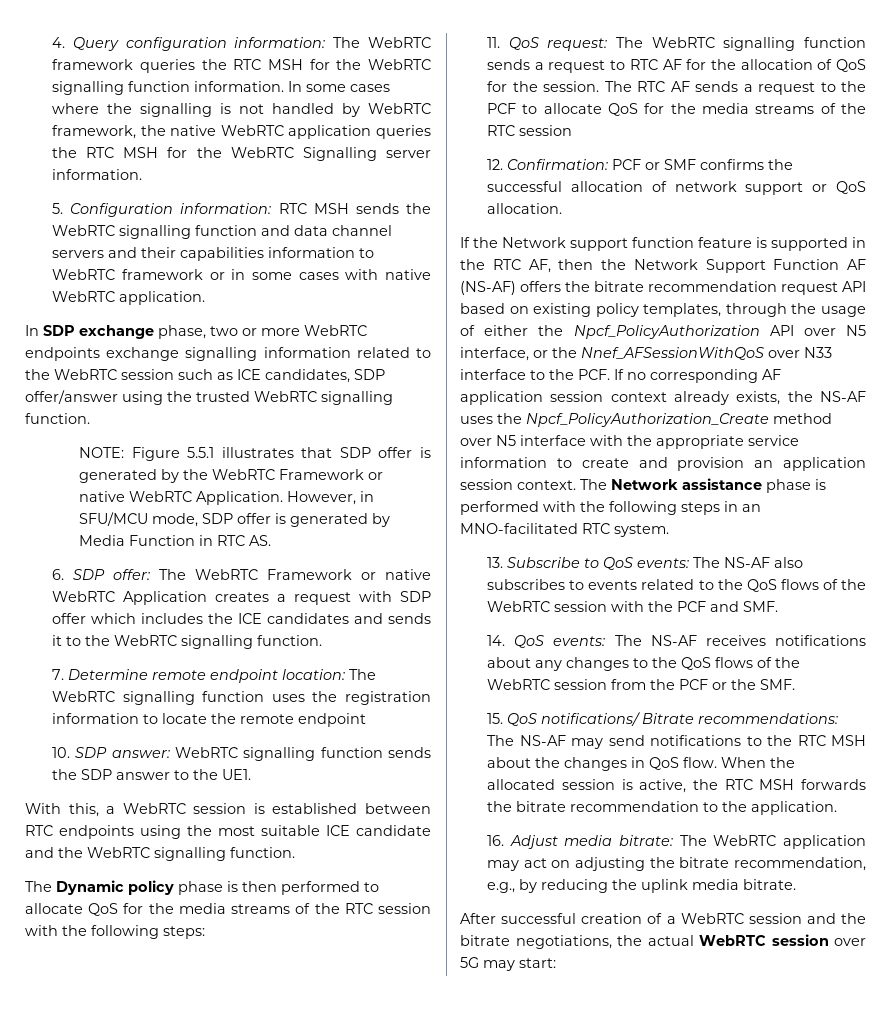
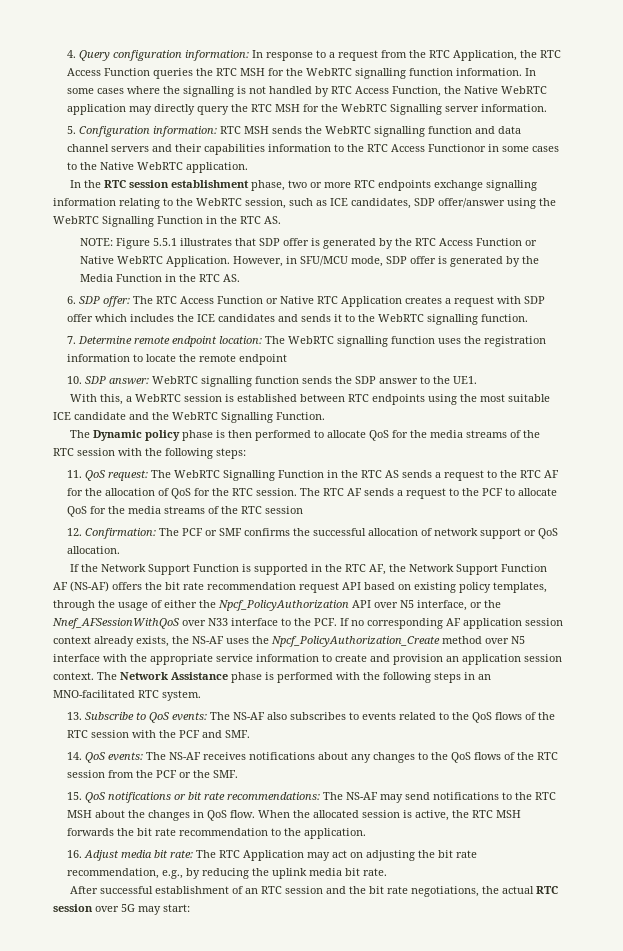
[333,37,431,48] [52,59,134,70] The WebRTC framework -> [251,50,561,61] [66,68,150,76] In response to a request from the RTC Application, the RTC Access Function
[368,103,431,114] [52,125,431,139] WebRTC framework, the native WebRTC application queries -> [330,86,547,97] [66,104,229,115] RTC Access Function, the Native WebRTC application may directly query
[52,269,431,280] WebRTC framework or in some cases with native -> [346,144,559,152] [66,162,134,170] the RTC Access Functionor in some cases to the Native
[43,325,154,339] SDP exchange -> [84,180,250,188] the RTC session establishment
[304,325,367,336] WebRTC -> [354,180,376,188] RTC
[356,347,431,358] [25,369,174,380] related to the WebRTC session -> [119,198,286,209] relating to the WebRTC session,
[196,391,393,405] [25,413,90,424] trusted WebRTC signalling function. -> [53,216,281,227] WebRTC Signalling Function in the RTC AS.
[212,469,384,480] [79,491,126,502] WebRTC Framework or native -> [415,238,538,246] [80,256,115,264] RTC Access Function or Native
(391, 520) none -> [522,256,540,264] the
(214, 540) none -> [179,274,197,282] the
[195,569,431,580] [52,591,116,602] WebRTC Framework or native WebRTC -> [155,296,338,304] RTC Access Function or Native RTC
[154,847,295,861] signalling function. -> [221,412,325,423] Signalling Function.
[723,37,866,51] [487,59,626,73] signalling function sends a request to -> [222,470,517,481] Signalling Function in the RTC AS sends a request to the
(538, 86) none -> [231,488,253,496] RTC
(609, 164) none -> [158,528,179,536] The
[570,237,752,251] support function feature -> [148,564,240,575] Support Function
[558,259,594,270] then -> (387, 569) none
[594,281,644,292] bitrate -> [165,582,204,590] bit rate
[682,478,762,490] assistance -> [171,672,228,680] Assistance
[487,601,551,612] WebRTC -> [66,730,88,738] RTC
[487,679,551,690] WebRTC -> [536,752,558,760] RTC
[541,712,695,726] notifications/ Bitrate -> [107,792,225,803] notifications or bit rate
[516,801,567,812] bitrate -> [136,828,176,836] bit rate
[619,835,866,849] bitrate: The WebRTC application -> [153,850,304,861] bit rate: The RTC Application
[679,857,730,868] bitrate -> [437,850,477,858] bit rate
[743,879,797,890] bitrate. -> [344,868,387,876] bit rate.
[581,913,744,924] creation of a WebRTC -> [155,886,283,894] establishment of an RTC
[460,935,510,946] bitrate -> [369,886,409,894] bit rate
[699,935,766,946] WebRTC -> [536,886,559,894] RTC

